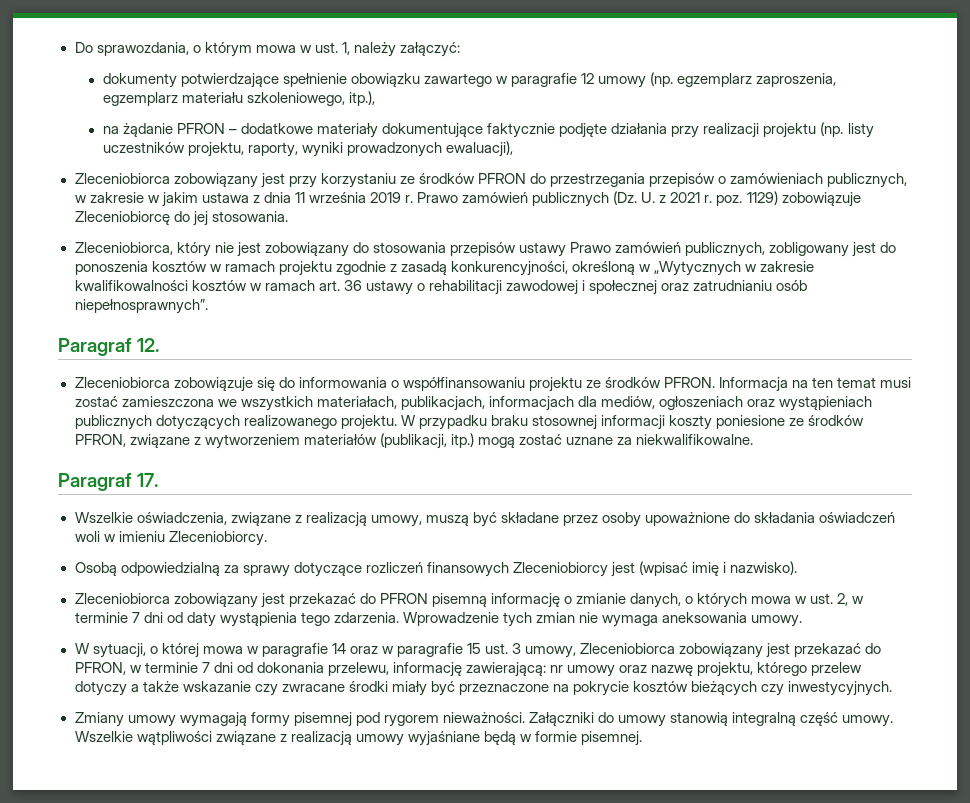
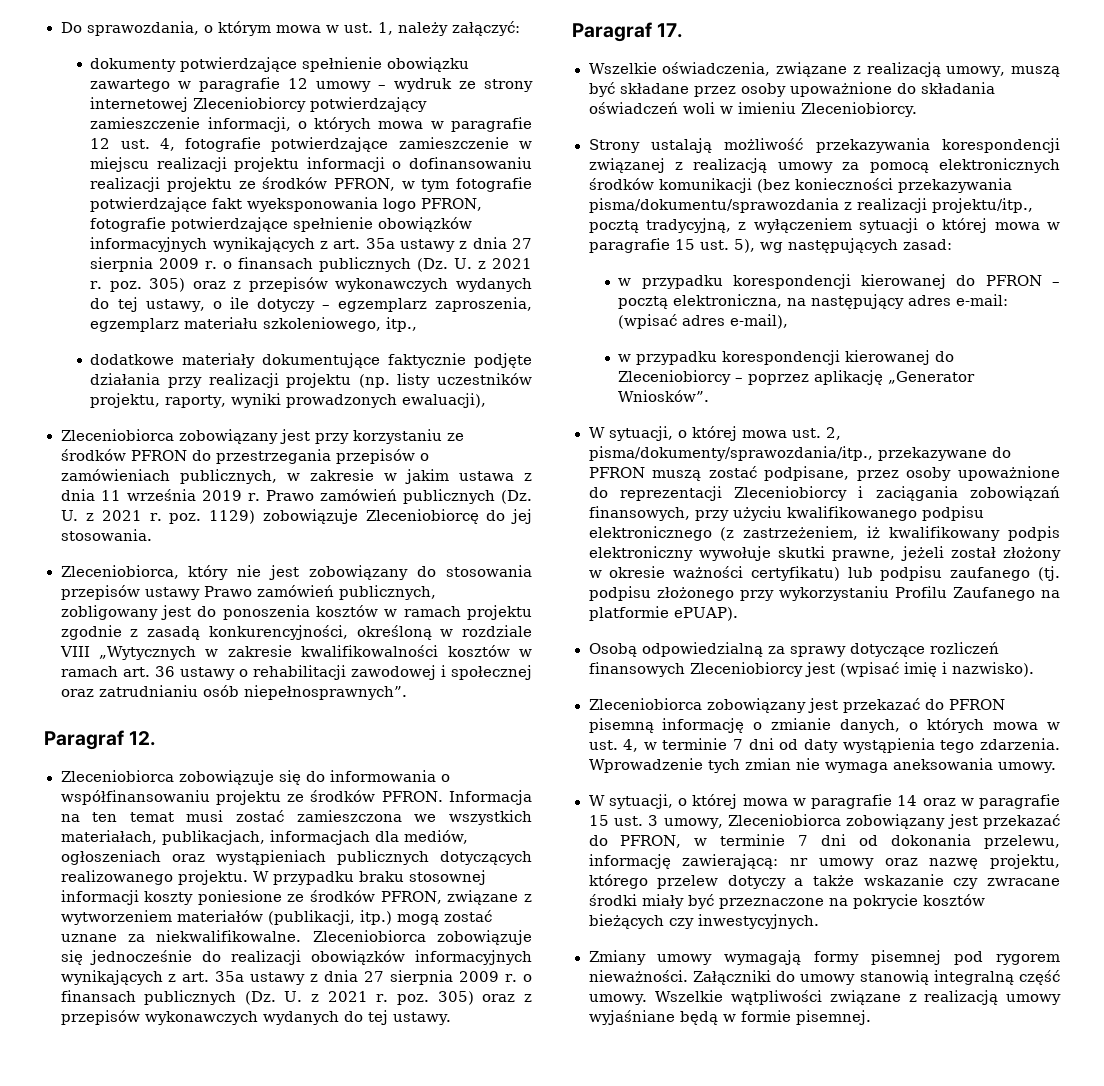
[650,72,674,87] (np. -> [378,78,533,92] [90,97,428,112] [90,117,532,132] [90,137,532,152] [90,157,532,172] [90,177,532,192] [90,197,483,212] [90,217,473,232] [90,237,532,252] [90,257,532,272] [90,277,532,292] [90,297,330,312] – wydruk ze strony internetowej Zleceniobiorcy potwierdzający zamieszczenie informacji, o których mowa w paragrafie 12 ust. 4, fotografie potwierdzające zamieszczenie w miejscu realizacji projektu informacji o dofinansowaniu realizacji projektu ze środków PFRON, w tym fotografie potwierdzające fakt wyeksponowania logo PFRON, fotografie potwierdzające spełnienie obowiązków informacyjnych wynikających z art. 35a ustawy z dnia 27 sierpnia 2009 r. o finansach publicznych (Dz. U. z 2021 r. poz. 305) oraz z przepisów wykonawczych wydanych do tej ustawy, o ile dotyczy –
[348,91,375,106] [102,123,237,137] itp.), // na żądanie PFRON – -> [386,317,418,332] itp., //
(651, 268) none -> [462,625,532,637] [59,646,90,657] rozdziale VIII
(754, 439) none -> [312,930,532,945] [60,950,532,965] [60,970,533,985] [60,990,532,1005] [60,1010,452,1025] Zleceniobiorca zobowiązuje się jednocześnie do realizacji obowiązków informacyjnych wynikających z art. 35a ustawy z dnia 27 sierpnia 2009 r. o finansach publicznych (Dz. U. z 2021 r. poz. 305) oraz z przepisów wykonawczych wydanych do tej ustawy.
(267, 538) none -> [588,138,1060,153] [588,158,1060,173] [588,178,1012,193] [588,198,1033,213] [588,218,1060,233] [588,238,952,253] [618,274,1060,289] [618,294,1009,309] [618,314,789,329] [618,350,955,365] [618,370,976,385] [618,390,710,402] [588,426,841,441] [588,446,1011,461] [588,466,1060,481] [588,486,1060,501] [588,506,984,521] [588,526,1060,541] [588,546,1061,561] [588,566,1060,581] [588,586,1060,601] [588,606,738,621] // Strony ustalają możliwość przekazywania korespondencji związanej z realizacją umowy za pomocą elektronicznych środków komunikacji (bez konieczności przekazywania pisma/dokumentu/sprawozdania z realizacji projektu/itp., pocztą tradycyjną, z wyłączeniem sytuacji o której mowa w paragrafie 15 ust. 5), wg następujących zasad: // w przypadku korespondencji kierowanej do PFRON – pocztą elektroniczna, na następujący adres e-mail: (wpisać adres e-mail), // w przypadku korespondencji kierowanej do Zleceniobiorcy – poprzez aplikację „Generator Wniosków”. // W sytuacji, o której mowa ust. 2, pisma/dokumenty/sprawozdania/itp., przekazywane do PFRON muszą zostać podpisane, przez osoby upoważnione do reprezentacji Zleceniobiorcy i zaciągania zobowiązań finansowych, przy użyciu kwalifikowanego podpisu elektronicznego (z zastrzeżeniem, iż kwalifikowany podpis elektroniczny wywołuje skutki prawne, jeżeli został złożony w okresie ważności certyfikatu) lub podpisu zaufanego (tj. podpisu złożonego przy wykorzystaniu Profilu Zaufanego na platformie ePUAP).
[837,593,849,606] 2, -> [623,739,639,752] 4,

